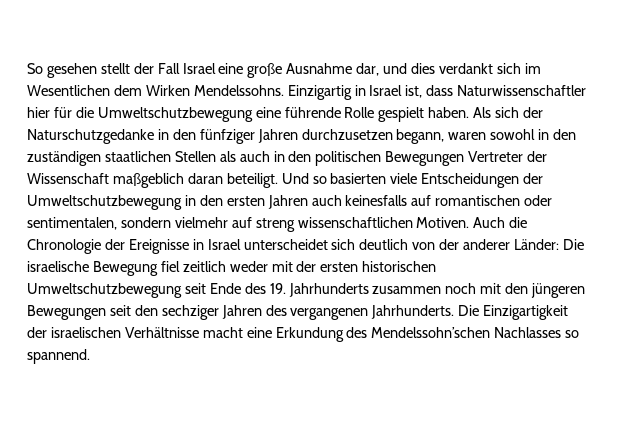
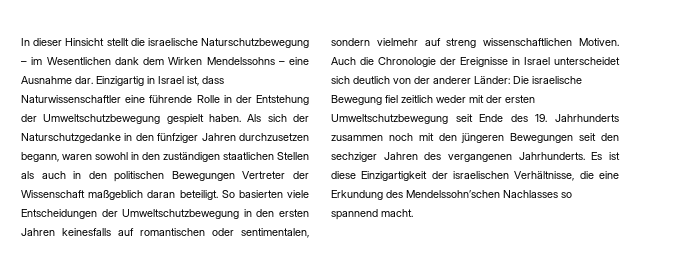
[27,63,521,78] So gesehen stellt der Fall Israel eine große Ausnahme dar, und dies verdankt sich -> [21,38,309,48] [21,61,27,65] In dieser Hinsicht stellt die israelische Naturschutzbewegung –
(110, 90) none -> [114,57,139,65] dank
[193,85,284,96] Mendelssohns. -> [206,57,309,65] [21,76,93,84] Mendelssohns – eine Ausnahme dar.
[27,107,375,122] hier für die Umweltschutzbewegung eine führende Rolle -> [125,95,309,105] [21,114,161,124] eine führende Rolle in der Entstehung der Umweltschutzbewegung
[281,173,327,184] Und so -> [221,190,235,198] So
[311,195,342,206] auch -> (55, 232) none
[362,261,437,272] historischen -> (535, 99) none
[458,305,480,316] Die -> [591,152,620,160] [331,171,356,179] Es ist diese
[124,327,243,338] Verhältnisse macht -> [514,171,594,181] Verhältnisse, die
[27,349,90,364] spannend. -> [331,209,413,220] spannend macht.

